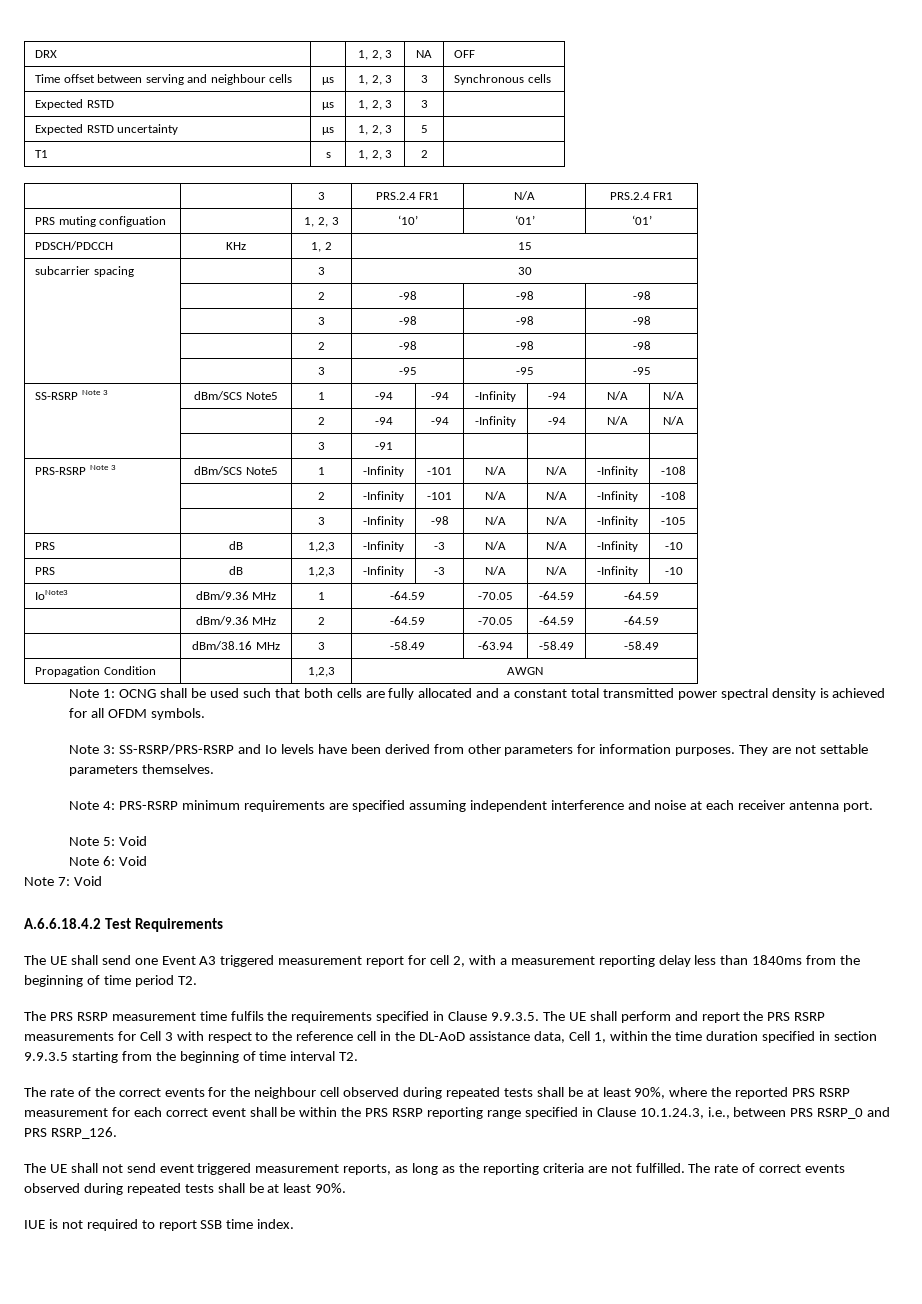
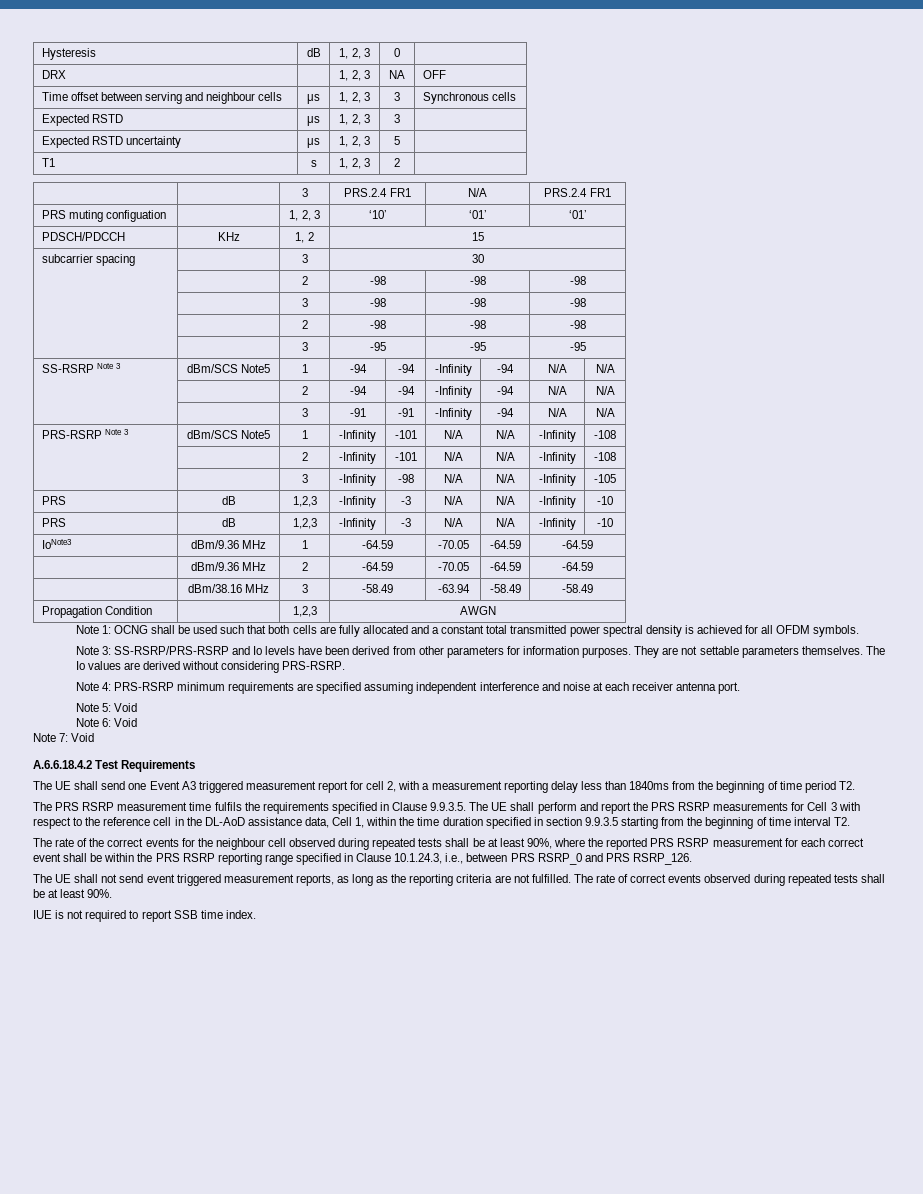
(35, 54) none -> [41,48,96,60] [306,48,321,57] [339,48,370,59] [394,48,400,57] Hysteresis | dB | 1, 2, 3 | 0 | //
(393, 446) | | | | -> [397,408,414,417] [434,408,472,420] [497,408,514,417] [547,408,567,417] [595,408,615,417] -91 | -Infinity | -94 | N/A | N/A
(215, 769) none -> [865,646,885,655] [75,661,346,673] The Io values are derived without considering PRS-RSRP.

